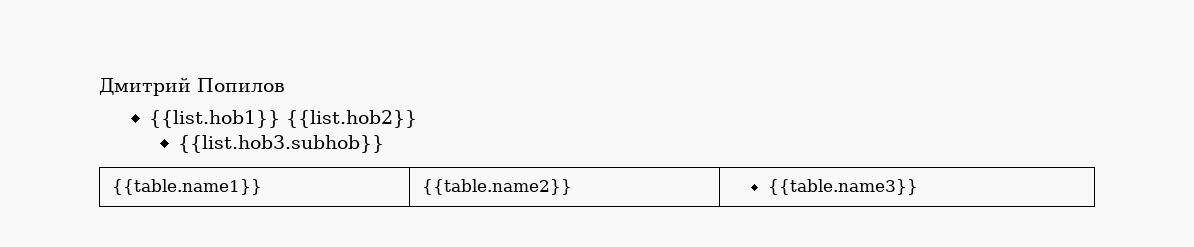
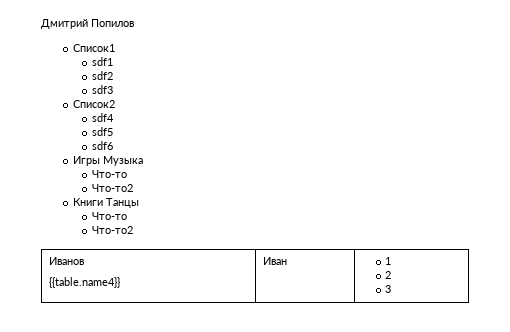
[149,110,418,128] [178,135,385,153] [111,179,262,195] [421,179,572,195] [767,179,918,195] {{list.hob1}} {{list.hob2}} // {{list.hob3.subhob}} // {{table.name1}} | {{table.name2}} | {{table.name3}} -> [72,44,115,52] [92,57,114,66] [92,71,114,80] [92,85,114,94] [72,100,115,108] [92,113,115,122] [92,127,114,136] [92,141,114,150] [72,156,143,166] [92,170,128,178] [92,184,134,192] [72,198,139,208] [92,212,128,220] [92,226,134,234] [48,257,84,265] [48,277,120,288] [262,257,287,265] [385,257,392,265] [385,271,392,279] [385,285,392,293] Список1 // sdf1 // sdf2 // sdf3 // Список2 // sdf4 // sdf5 // sdf6 // Игры Музыка // Что-то // Что-то2 // Книги Танцы // Что-то // Что-то2 // Иванов // {{table.name4}} | Иван | 1 // 2 // 3

